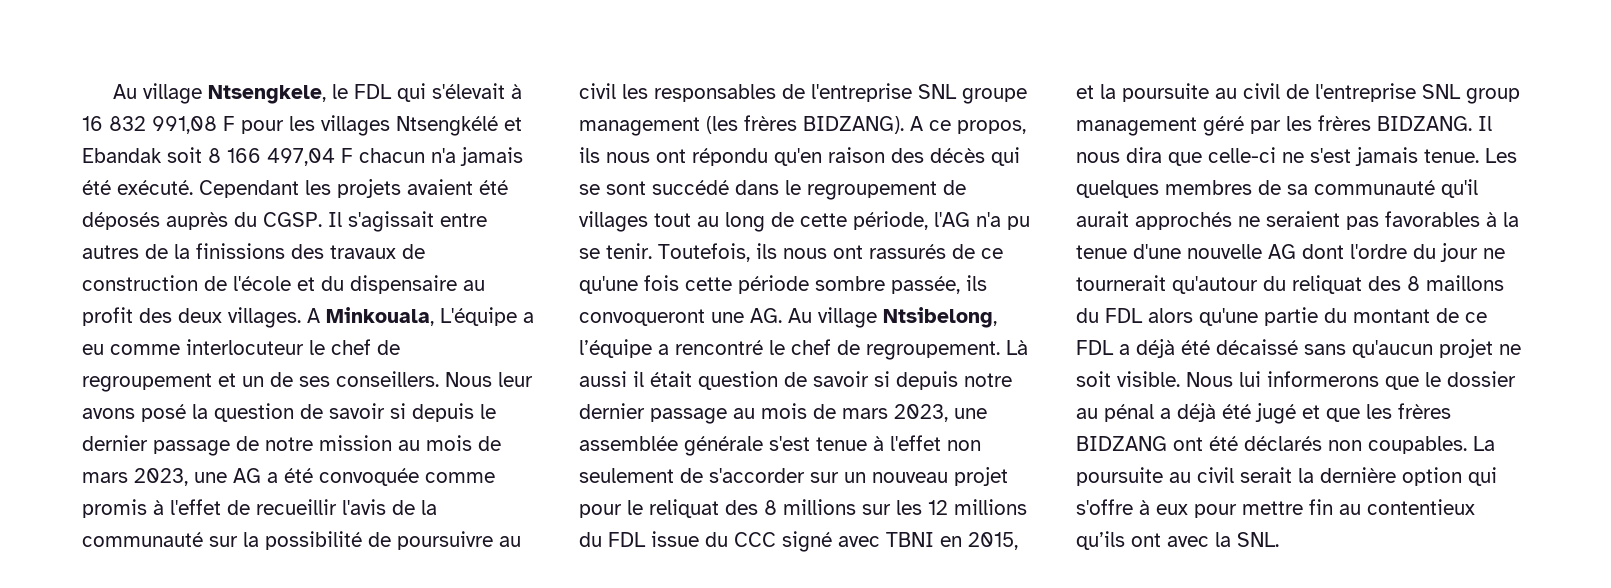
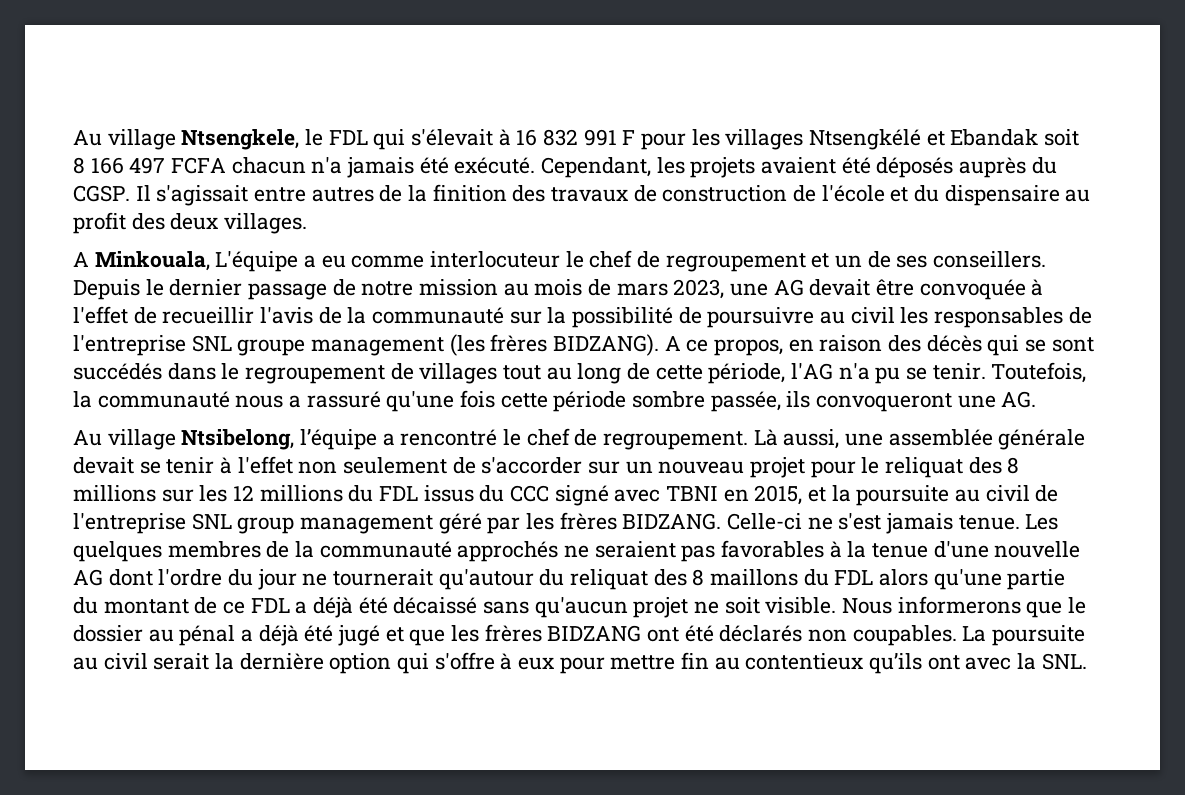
[152,116,217,134] 991,08 -> [583,129,617,146] 991
[267,148,353,166] 497,04 F -> [129,157,227,174] 497 FCFA
[199,180,299,198] Cependant -> [541,157,652,178] Cependant,
[196,243,285,259] finissions -> [432,184,507,202] finition
(301, 317) none -> (308, 223) //
[445,372,533,387] [82,403,474,422] Nous leur avons posé la question de savoir si depuis -> [73,279,140,300] Depuis
[267,468,495,486] [82,499,147,518] a été convoquée comme promis -> [809,279,1026,300] devait être convoquée
[579,147,822,166] ils nous ont répondu qu'en -> [788,339,814,352] en
[652,180,729,195] succédé -> [73,363,162,380] succédés
[756,243,1003,259] ils nous ont rassurés de ce -> [73,391,381,408] la communauté nous a rassuré
(782, 315) none -> (1037, 399) //
[579,371,1012,390] [579,403,987,424] [579,436,867,456] aussi il était question de savoir si depuis notre dernier passage au mois de mars 2023, une assemblée générale s'est tenue -> [783,429,1086,450] [73,457,215,474] aussi, une assemblée générale devait se tenir
[651,531,699,547] issue -> [423,485,474,502] issus
[1478,116,1492,131] [1076,147,1276,166] Il nous dira que celle-ci -> [727,513,803,530] Celle-ci
[1287,179,1478,198] [1076,211,1129,227] sa communauté qu'il aurait -> [295,541,452,558] la communauté
[1239,371,1261,387] lui -> (893, 606) none

